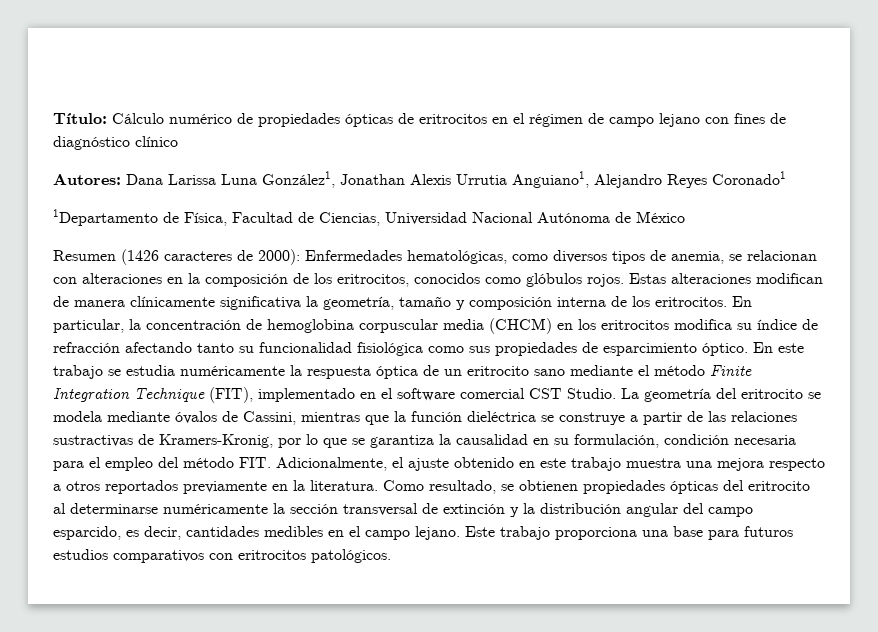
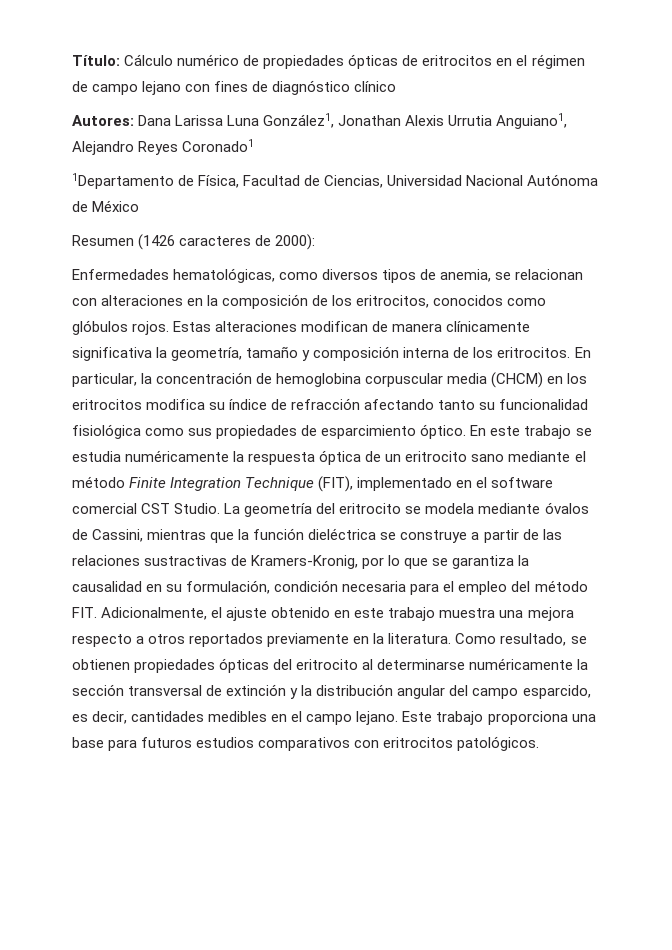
(300, 257) none -> (316, 242) //

